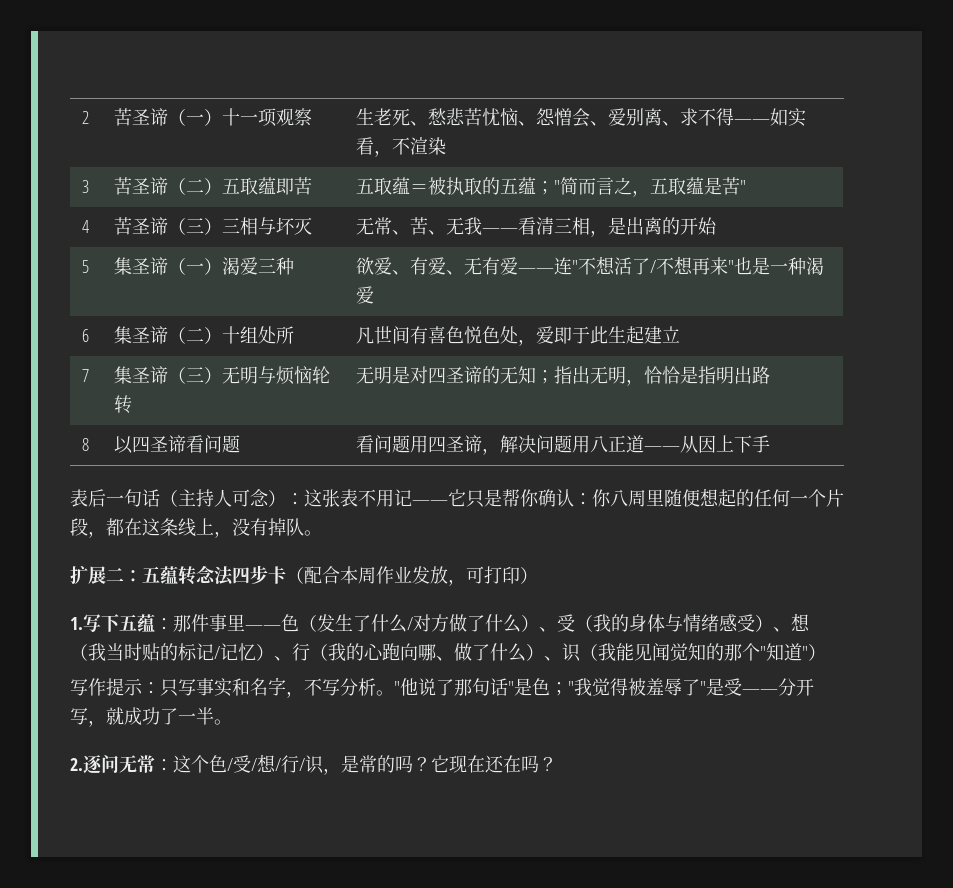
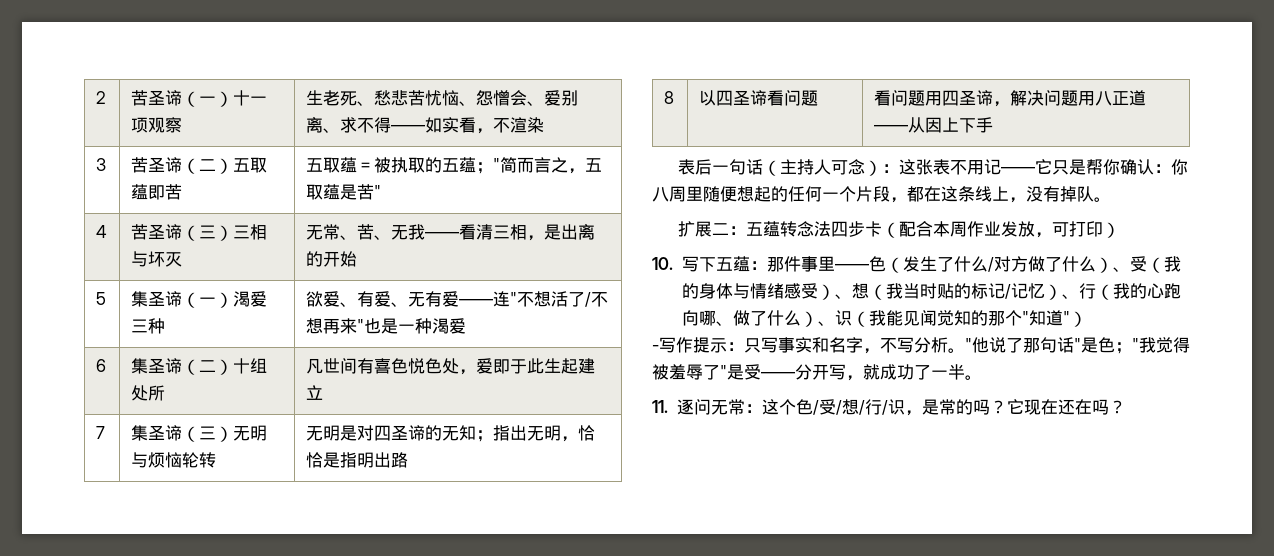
[70,617,83,630] 1. -> [652,257,673,270] 10.
(826, 652) none -> [652,345,659,351] -
[70,758,83,771] 2. -> [652,400,668,413] 11.

